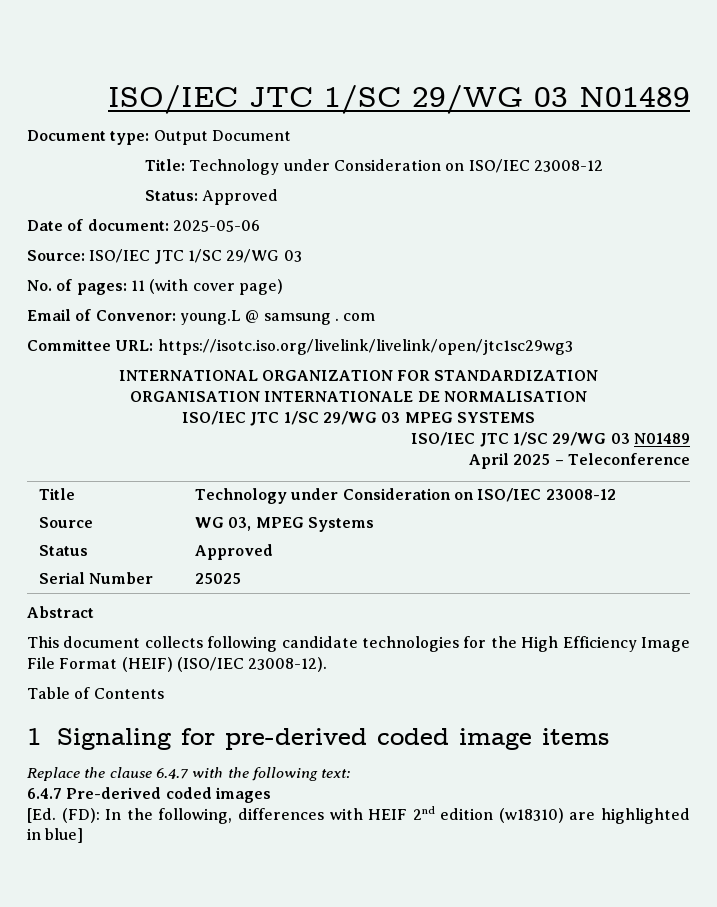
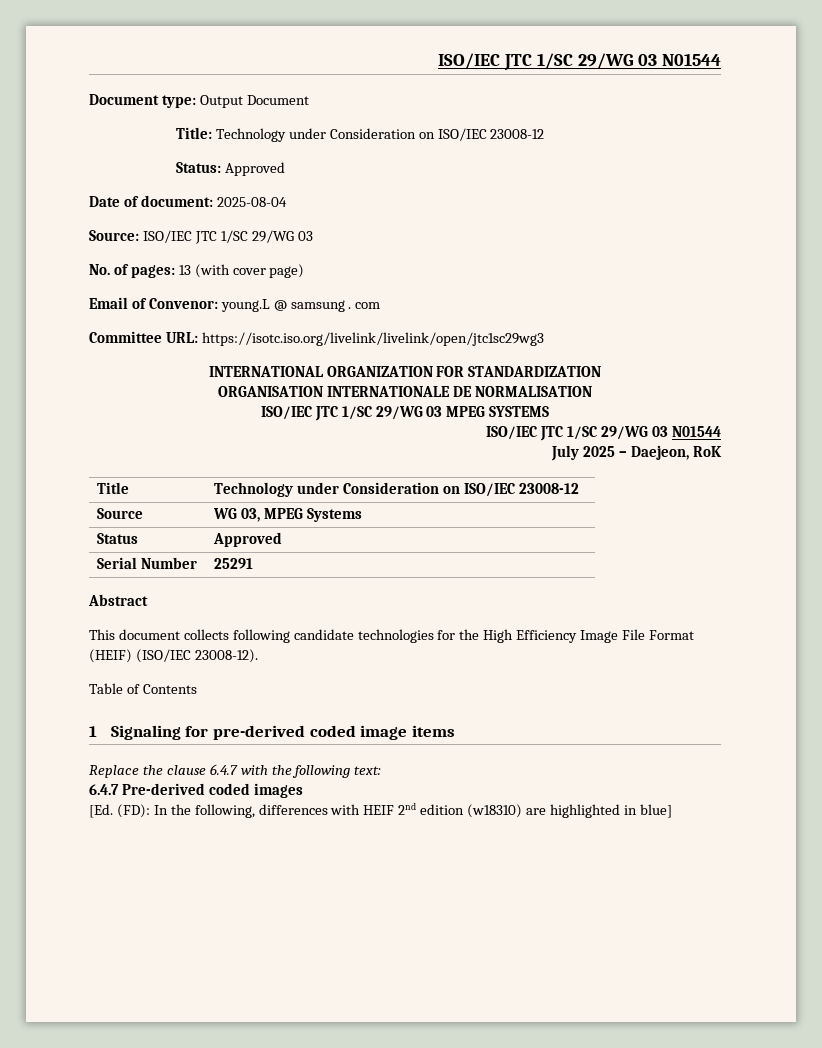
[108,85,690,114] ISO/IEC JTC 1/SC 29/WG 03 N01489 -> [438,53,722,71] ISO/IEC JTC 1/SC 29/WG 03 N01544
[172,220,260,232] 2025-05-06 -> [216,197,287,207] 2025-08-04
[130,280,145,291] 11 -> [178,265,191,275] 13
[634,433,691,444] [469,453,691,469] N01489 // April 2025 – Teleconference -> [672,426,721,437] [551,445,722,461] N01544 // July 2025 – Daejeon, RoK
[194,573,241,584] 25025 -> [213,558,253,569] 25291

